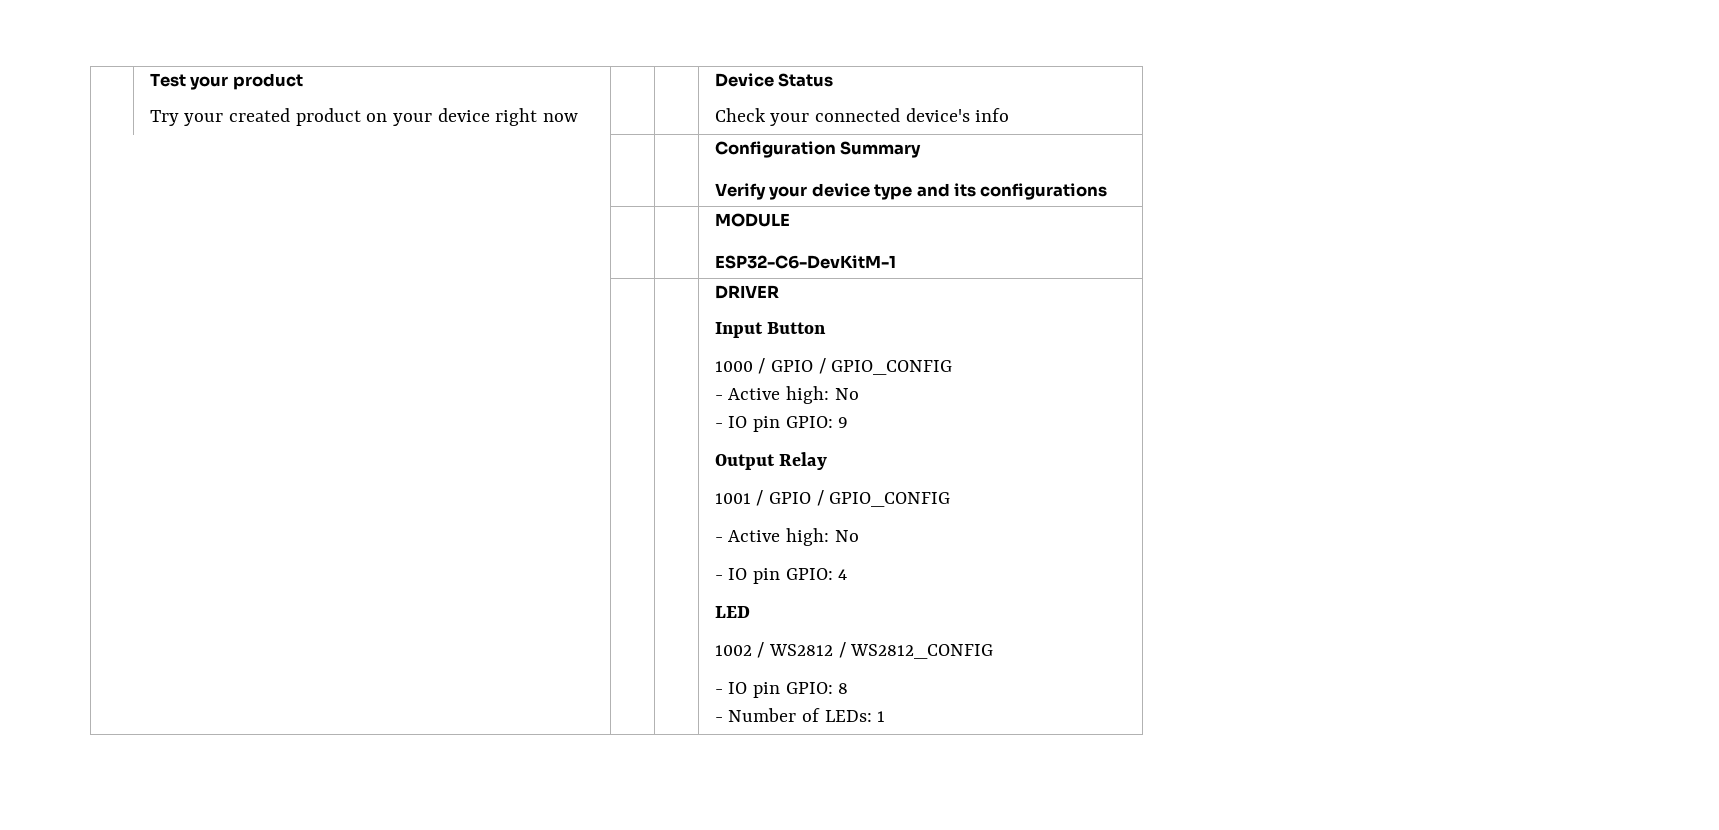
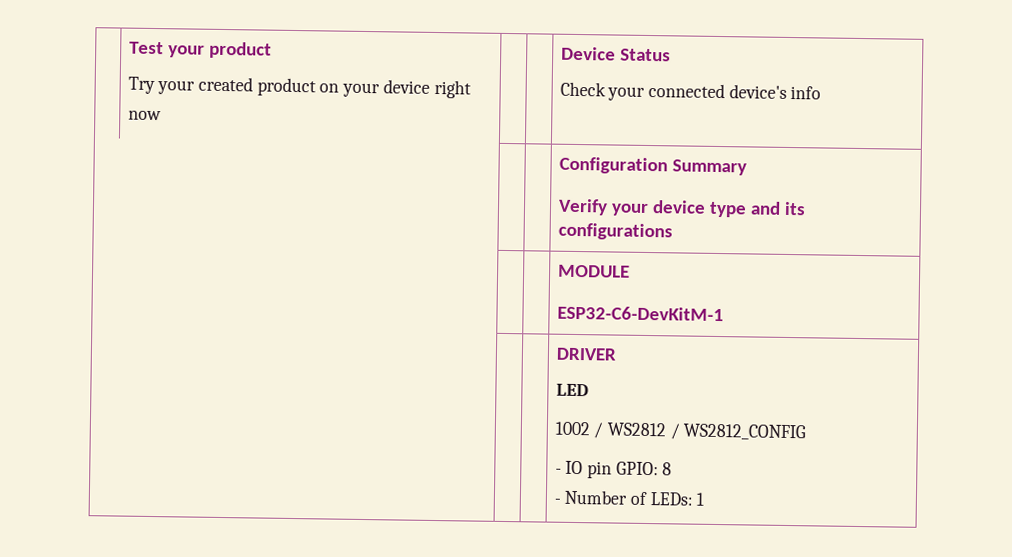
[714,322,827,338] [714,358,953,375] [714,386,859,404] [714,416,849,432] [714,452,828,470] [714,490,951,507] [714,528,859,546] [714,568,848,584] // Input Button // 1000 / GPIO / GPIO_CONFIG // - Active high: No // - IO pin GPIO: 9 // Output Relay // 1001 / GPIO / GPIO_CONFIG // - Active high: No // - IO pin GPIO: 4 -> (617, 354) none

